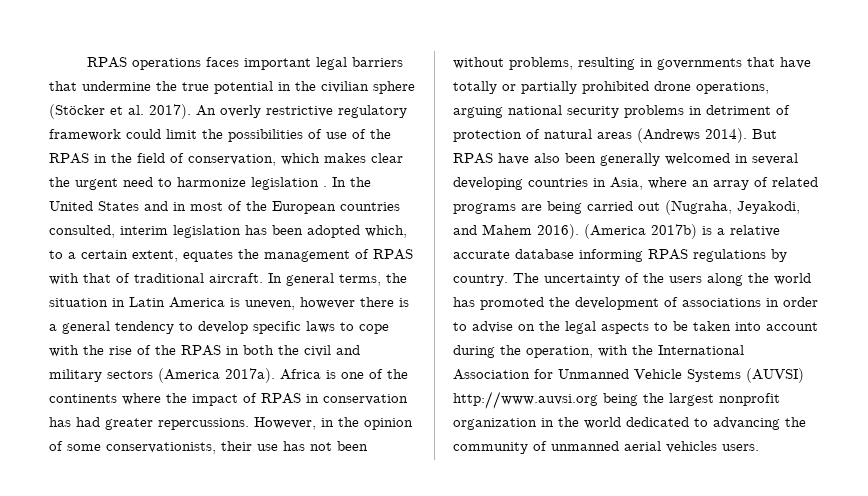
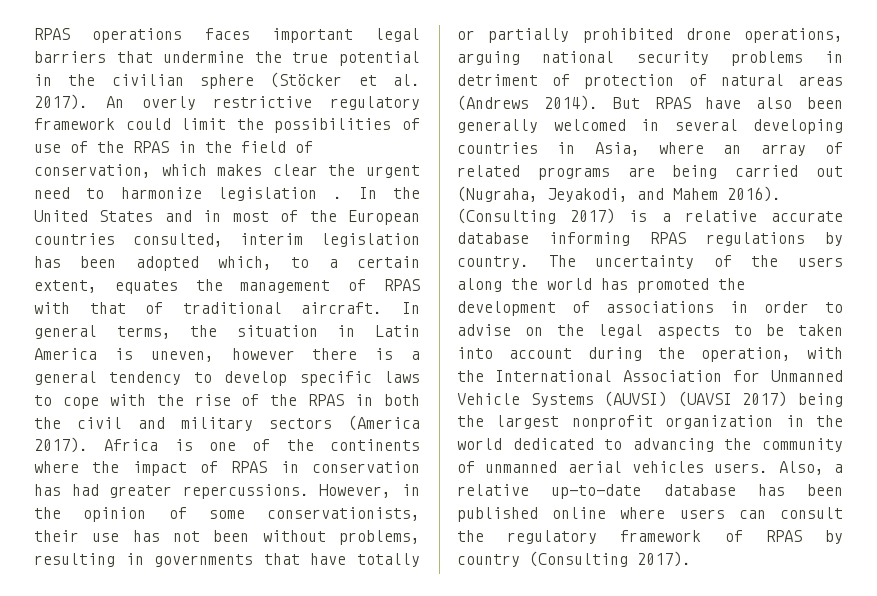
[225,368,275,383] 2017a). -> [34,437,88,453] 2017).
[584,224,697,239] (America 2017b) -> [457,208,616,224] (Consulting 2017)
[453,391,598,409] http://www.auvsi.org -> [677,391,788,407] (UAVSI 2017)
(759, 447) none -> [778,461,843,475] [457,484,843,499] [457,507,843,522] [457,530,843,544] [457,551,691,567] Also, a relative up-to-date database has been published online where users can consult the regulatory framework of RPAS by country (Consulting 2017).

